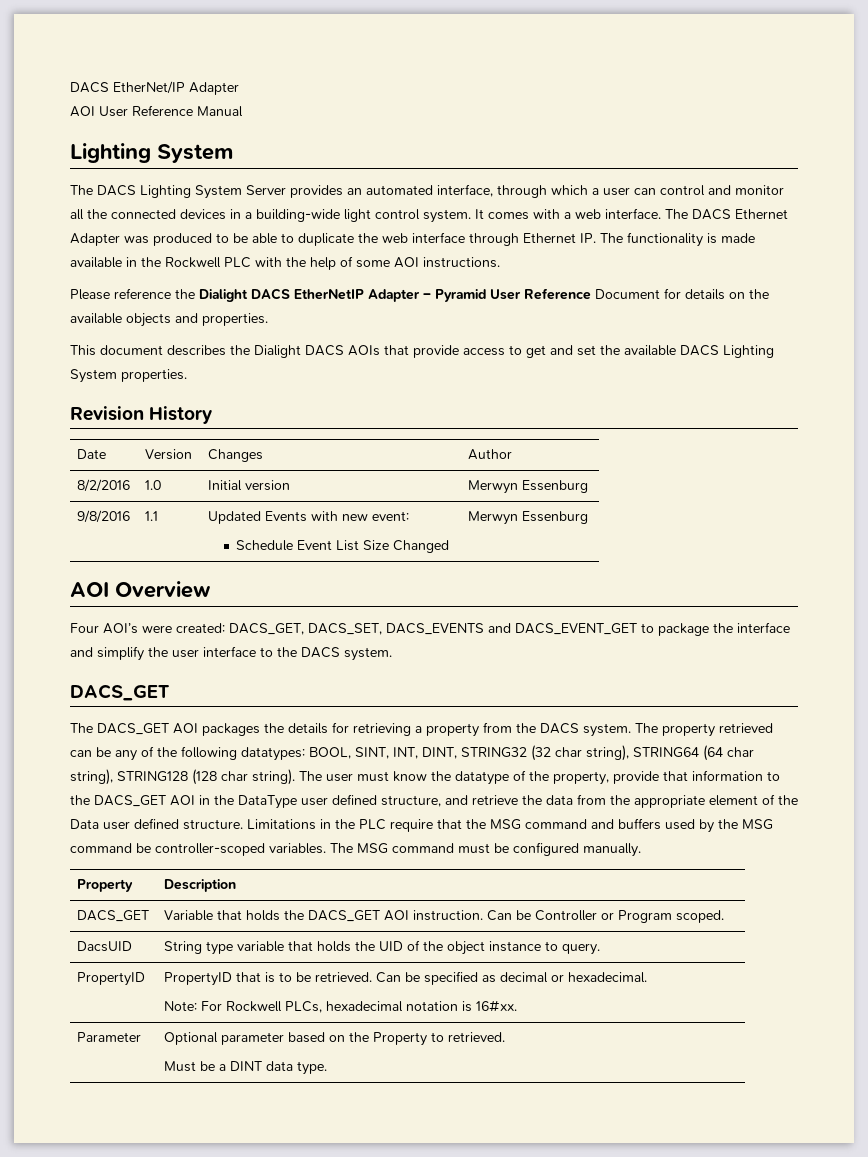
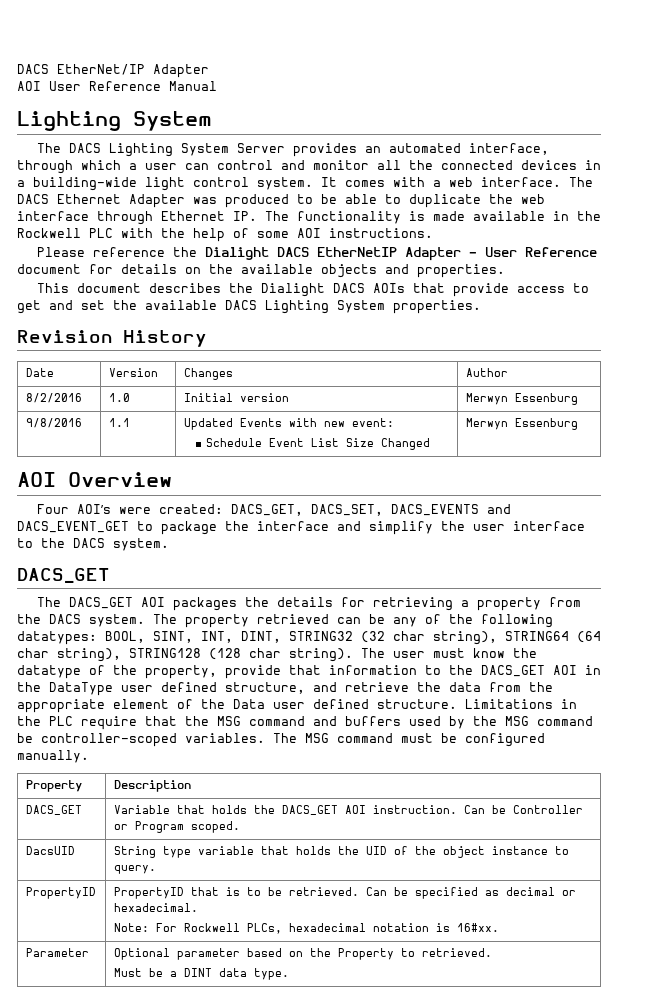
[435,288,660,302] Pyramid User Reference Document -> [484,247,597,257] [17,264,81,274] User Reference document

